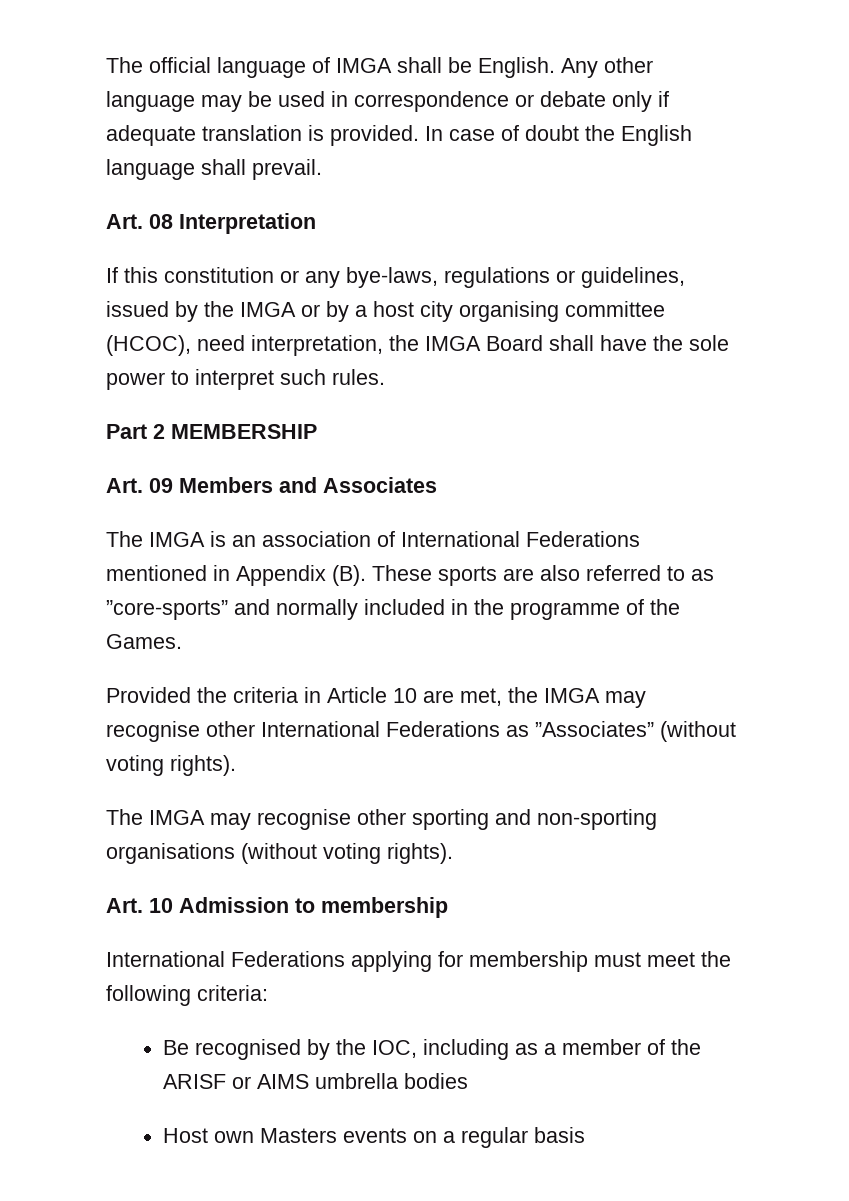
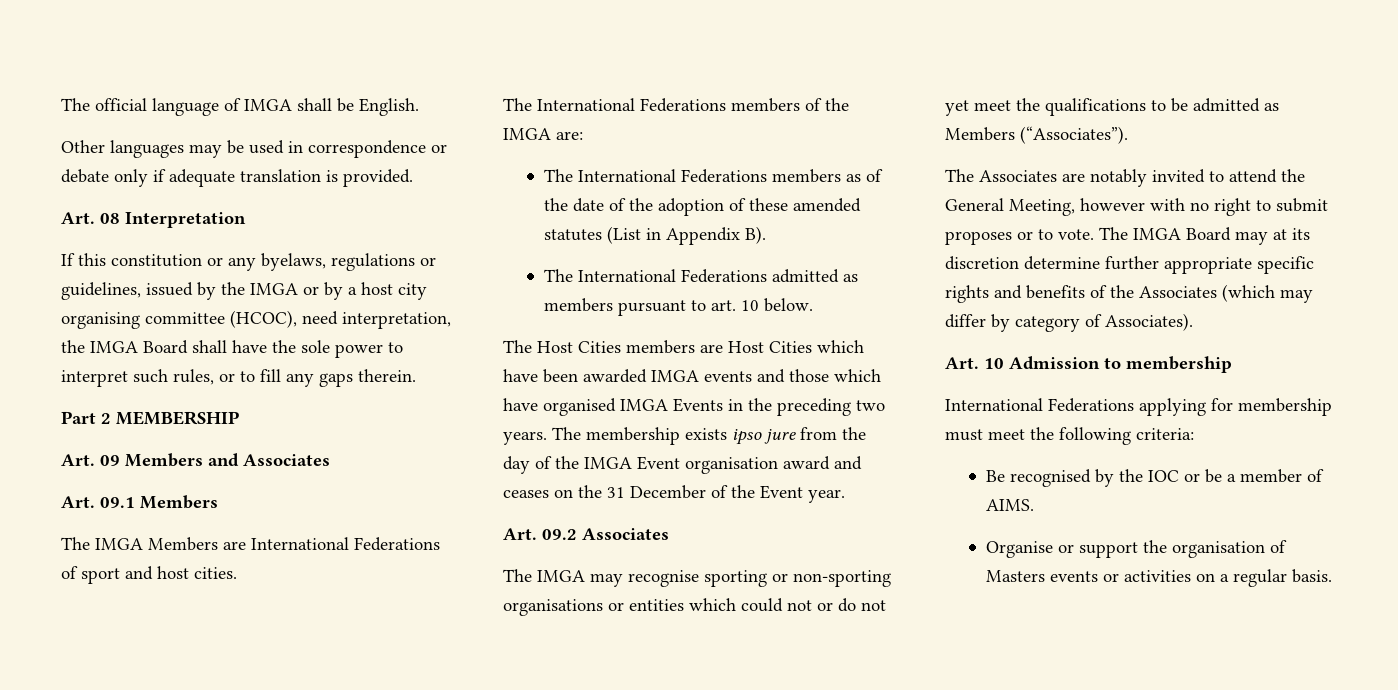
[561,57,653,78] [106,91,195,112] Any other language -> [61,140,184,158] // Other languages
[425,125,692,146] [106,159,322,180] In case of doubt the English language shall prevail. -> (413, 178) none
[346,267,438,288] bye-laws, -> [261,253,326,271] byelaws,
[332,369,385,385] rules. -> [173,369,416,387] rules, or to fill any gaps therein.
[106,531,640,547] [106,565,714,586] [106,599,680,620] [106,634,182,649] [106,687,646,708] [106,721,736,742] [106,755,236,776] [106,809,657,830] [106,843,453,864] // The IMGA is an association of International Federations mentioned in Appendix (B). These sports are also referred to as ”core-sports” and normally included in the programme of the Games. // Provided the criteria in Article 10 are met, the IMGA may recognise other International Federations as ”Associates” (without voting rights). // The IMGA may recognise other sporting and non-sporting organisations (without voting rights). -> [61,495,218,509] [61,537,440,551] [61,566,237,584] [503,98,849,112] [503,128,583,140] [543,169,883,183] [543,198,861,216] [543,226,766,245] [543,269,858,283] [543,298,813,316] [503,340,864,354] [503,369,881,383] [503,398,885,416] [503,427,866,445] [503,456,862,474] [503,485,845,503] [503,528,669,540] [503,569,891,587] [503,598,886,616] [945,98,1279,116] [945,126,1128,144] [945,169,1305,187] [945,198,1328,216] [945,227,1310,245] [945,256,1314,274] [945,284,1313,303] [945,313,1193,332] // Art. 09.1 Members // The IMGA Members are International Federations of sport and host cities. // The International Federations members of the IMGA are: // The International Federations members as of the date of the adoption of these amended statutes (List in Appendix B). // The International Federations admitted as members pursuant to art. 10 below. // The Host Cities members are Host Cities which have been awarded IMGA events and those which have organised IMGA Events in the preceding two years. The membership exists ipso jure from the day of the IMGA Event organisation award and ceases on the 31 December of the Event year. // Art. 09.2 Associates // The IMGA may recognise sporting or non-sporting organisations or entities which could not or do not yet meet the qualifications to be admitted as Members (“Associates”). // The Associates are notably invited to attend the General Meeting, however with no right to submit proposes or to vote. The IMGA Board may at its discretion determine further appropriate specific rights and benefits of the Associates (which may differ by category of Associates).
[372,1039,702,1060] [163,1073,469,1089] [163,1128,408,1143] IOC, including as a member of the ARISF or AIMS umbrella bodies // Host own Masters events -> [1147,469,1324,483] [985,499,1034,511] [985,540,1287,558] [985,570,1191,582] IOC or be a member of AIMS. // Organise or support the organisation of Masters events or activities
[534,1127,586,1143] basis -> [1291,569,1332,583] basis.

